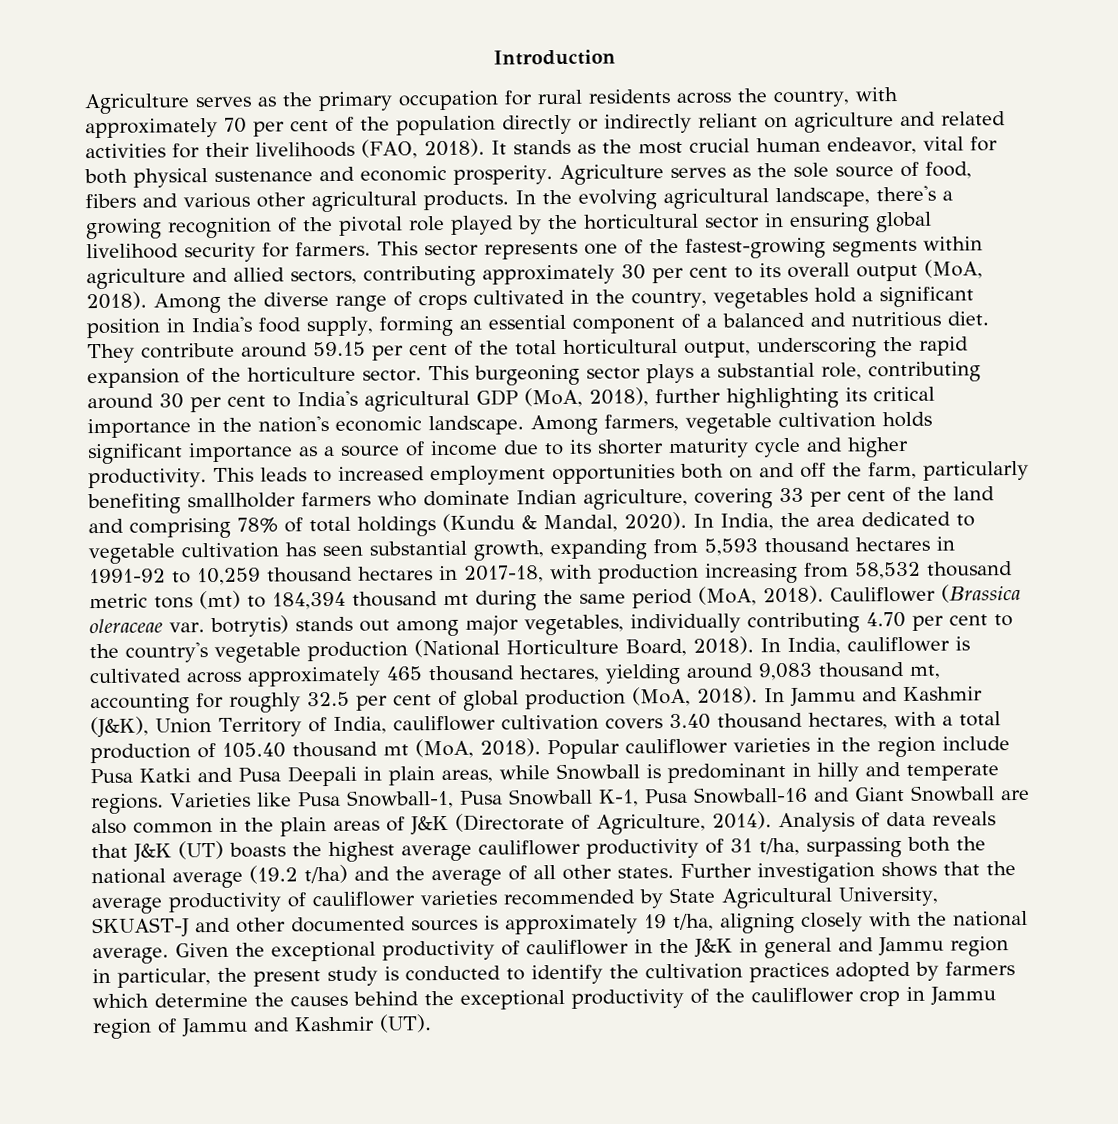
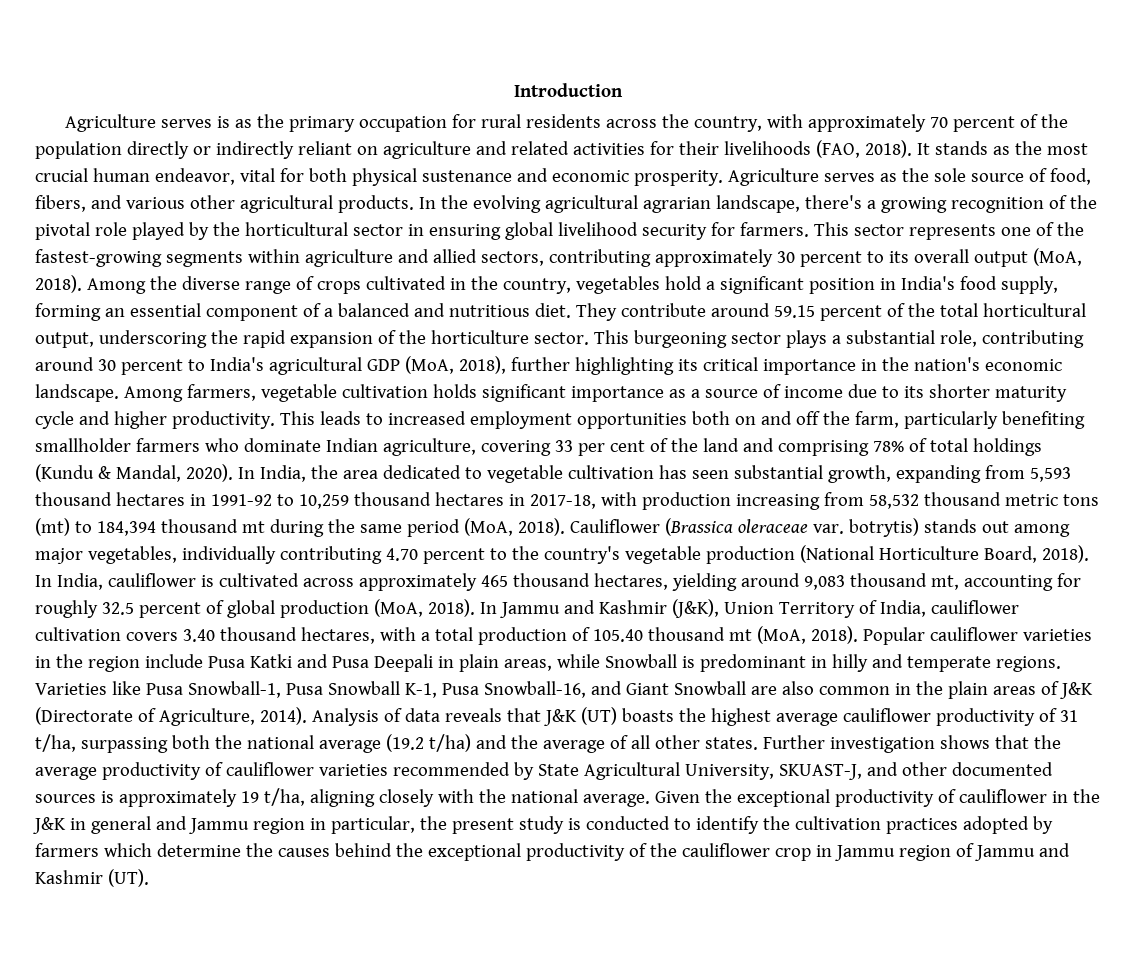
(252, 102) none -> [216,116,230,128] is
[253,119,329,137] per cent -> [952,116,1015,132] percent
[85,193,136,209] fibers -> [35,195,86,212] fibers,
(769, 199) none -> [642,197,711,213] agrarian
[652,266,728,284] per cent -> [799,251,862,267] percent
[372,343,448,361] per cent -> [819,305,882,321] percent
[190,395,266,413] per cent -> [120,359,183,375] percent
[911,614,988,631] per cent -> [422,548,485,564] percent
[356,694,432,711] per cent -> [138,602,201,618] percent
[692,786,808,804] Snowball-16 -> [483,681,586,698] Snowball-16,
[92,917,190,939] SKUAST-J -> [778,764,862,780] SKUAST-J,

